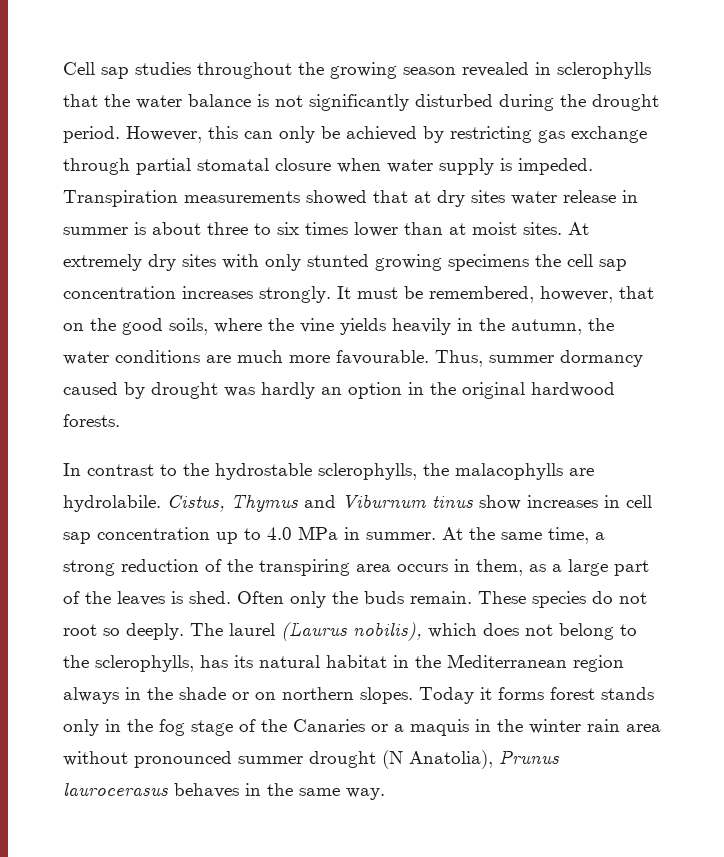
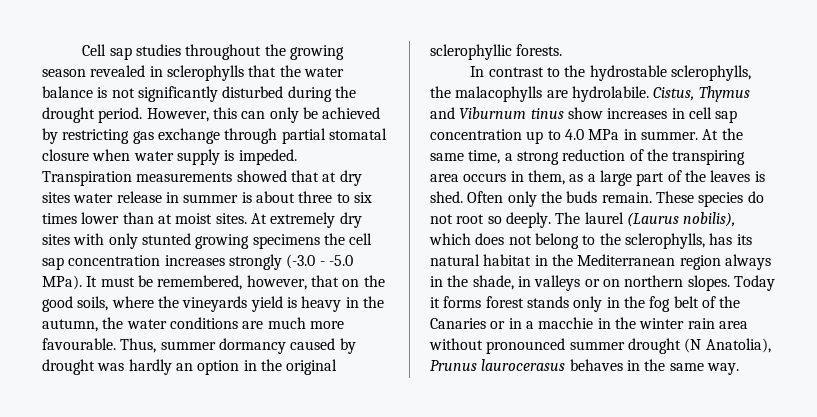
[259,286,331,303] strongly. -> [228,254,353,270] [42,275,82,290] strongly (-3.0 - -5.0 MPa).
[300,318,451,335] vine yields heavily -> [182,296,342,312] vineyards yield is heavy
[531,382,615,397] hardwood -> [430,44,512,60] sclerophyllic
[179,687,226,700] shade -> [472,275,581,291] shade, in valleys
[191,720,233,736] stage -> [673,296,699,308] belt
[394,719,469,736] a maquis -> [508,317,594,329] in a macchie

